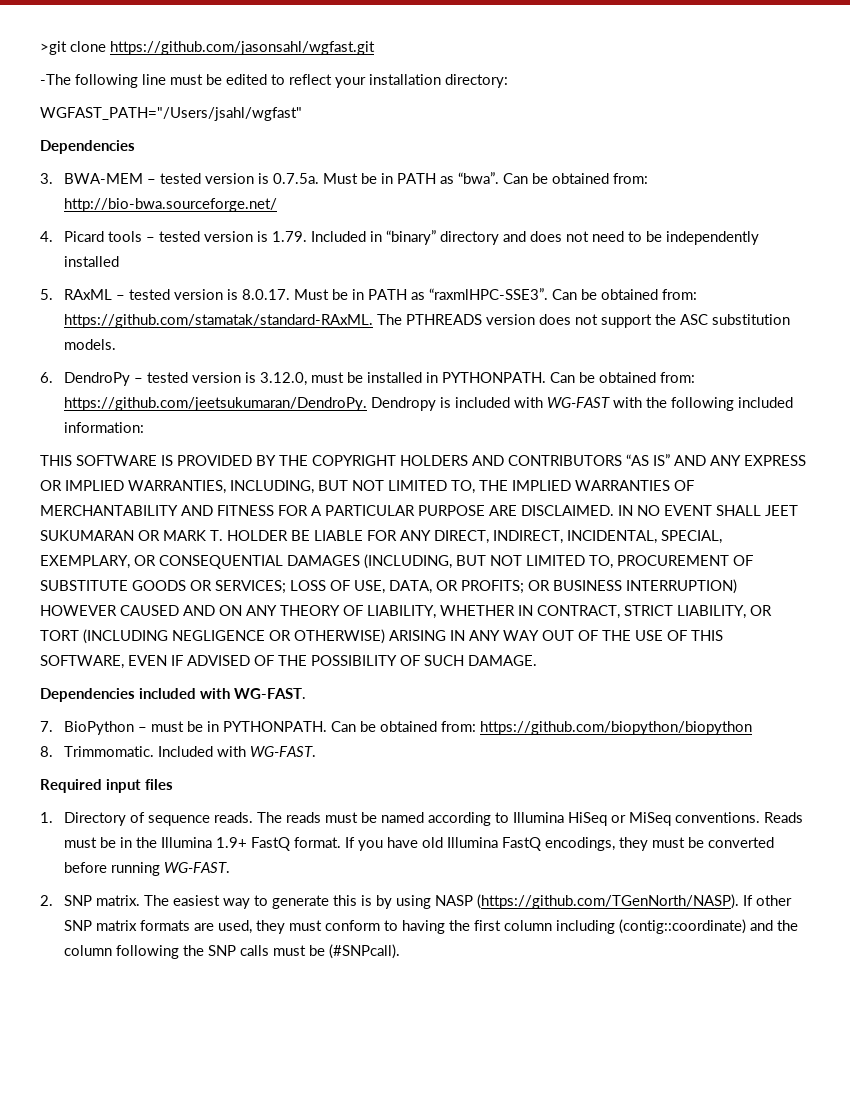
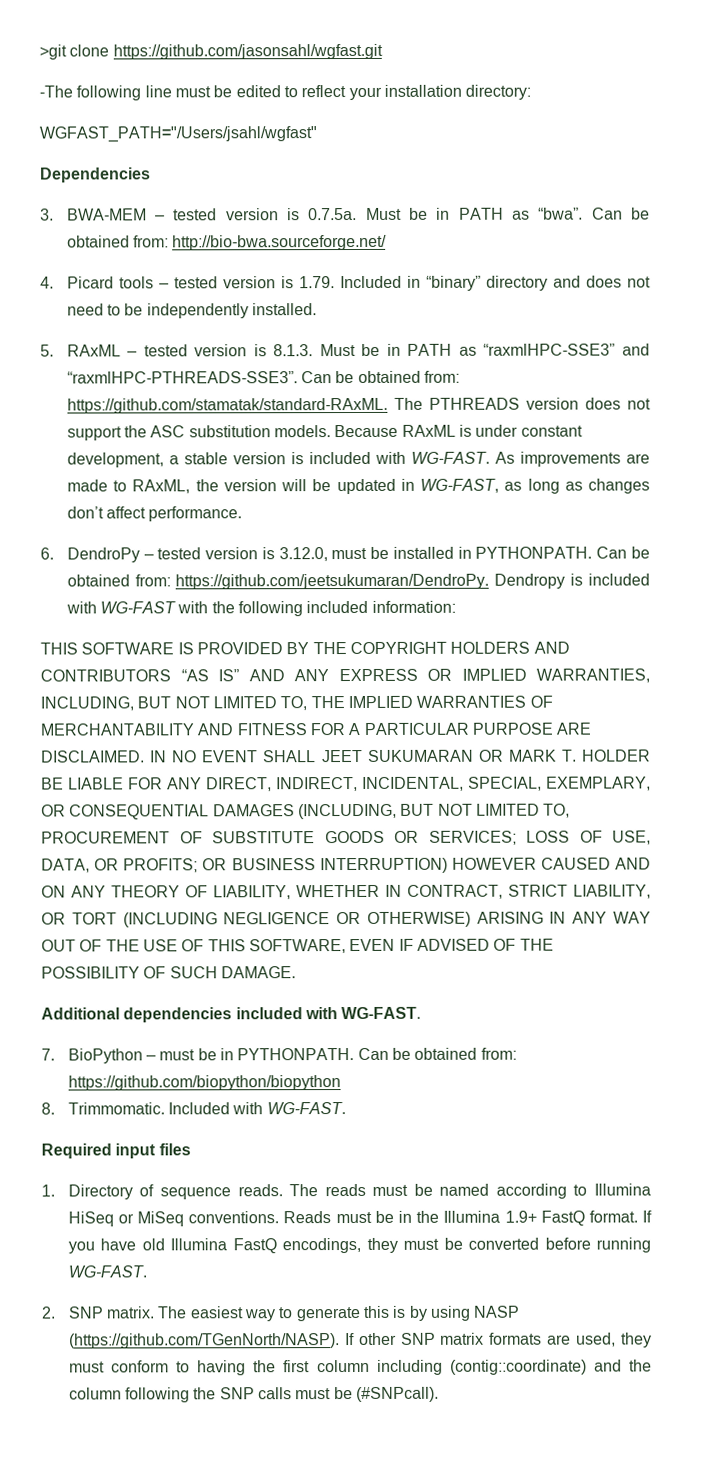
[64,256,120,267] installed -> [252,303,318,316] installed.
[242,288,549,300] 8.0.17. Must be in PATH as “raxmlHPC-SSE3”. -> [273,343,651,357] [66,371,298,384] 8.1.3. Must be in PATH as “raxmlHPC-SSE3” and “raxmlHPC-PTHREADS-SSE3”.
(117, 344) none -> [334,424,583,438] [66,451,651,468] [66,478,650,495] [66,506,243,522] Because RAxML is under constant development, a stable version is included with WG-FAST. As improvements are made to RAxML, the version will be updated in WG-FAST, as long as changes don’t affect performance.
[40,688,135,702] Dependencies -> [41,1007,233,1023] Additional dependencies

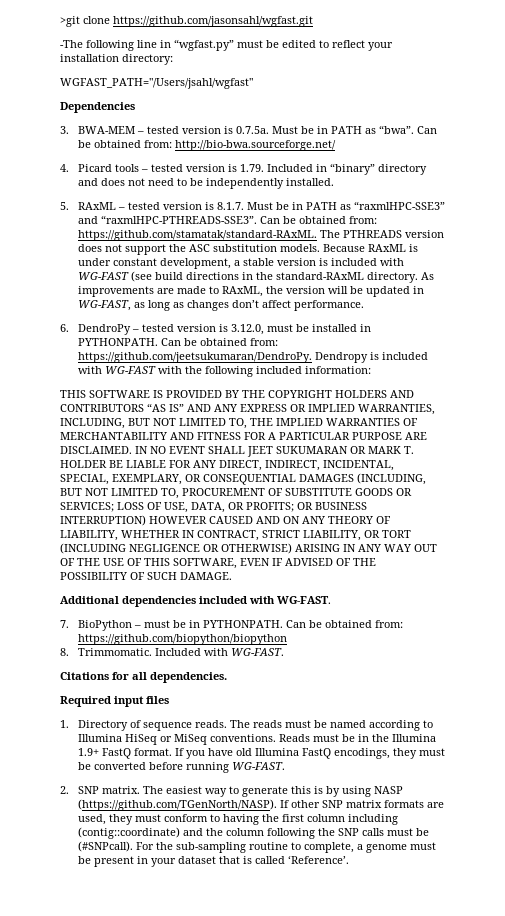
(172, 91) none -> [160,39,234,51] in “wgfast.py”
[273,344,314,357] 8.1.3. -> [216,202,244,210] 8.1.7.
[410,451,490,464] WG-FAST. -> [77,271,418,283] WG-FAST (see build directions in the standard-RAxML directory.
(346, 1108) none -> [60,672,227,683] // Citations for all dependencies.
(440, 1394) none -> [135,842,436,853] [77,855,349,867] For the sub-sampling routine to complete, a genome must be present in your dataset that is called ‘Reference’.

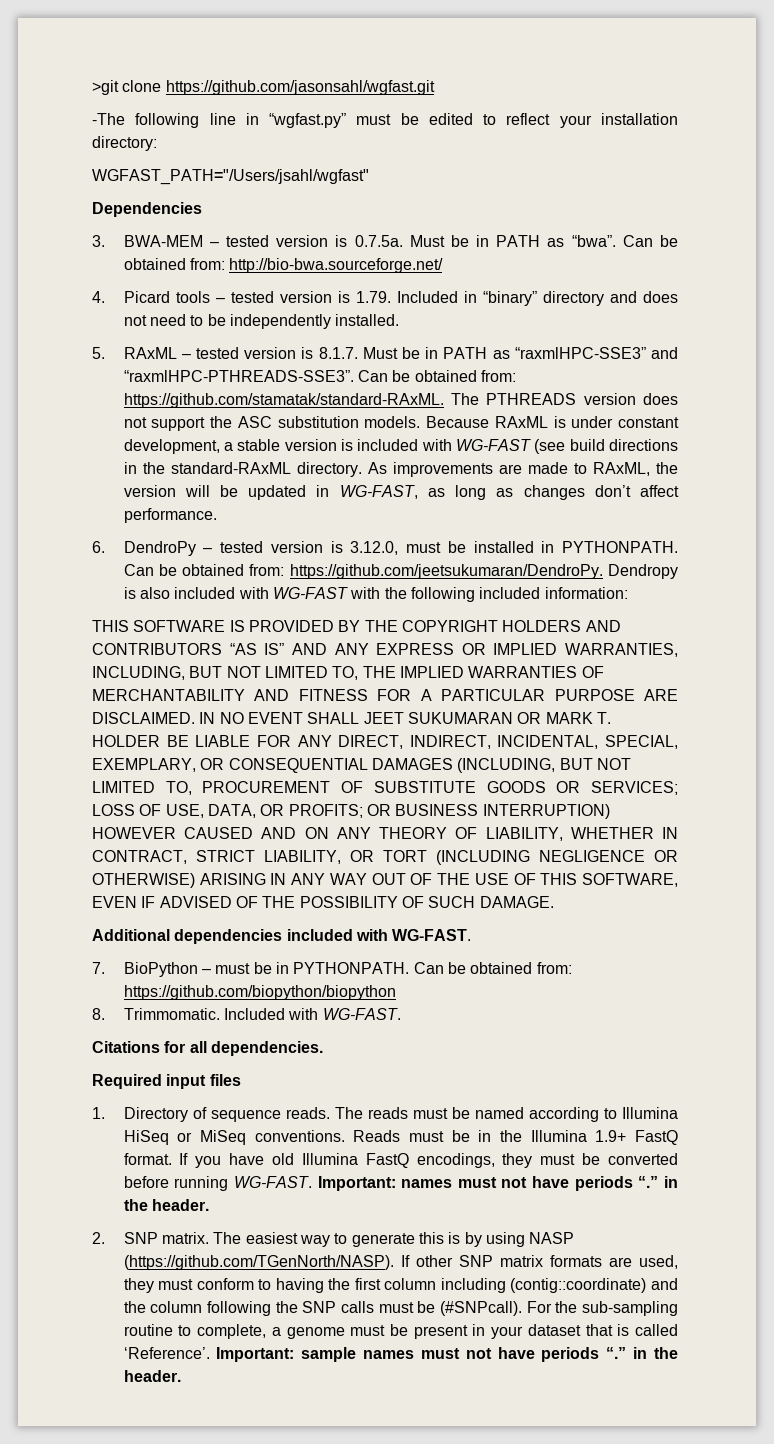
(379, 356) none -> [139,587,170,599] also
(285, 766) none -> [317,1176,678,1191] [123,1199,209,1211] Important: names must not have periods “.” in the header.
(349, 859) none -> [216,1347,678,1362] [123,1370,181,1382] Important: sample names must not have periods “.” in the header.

